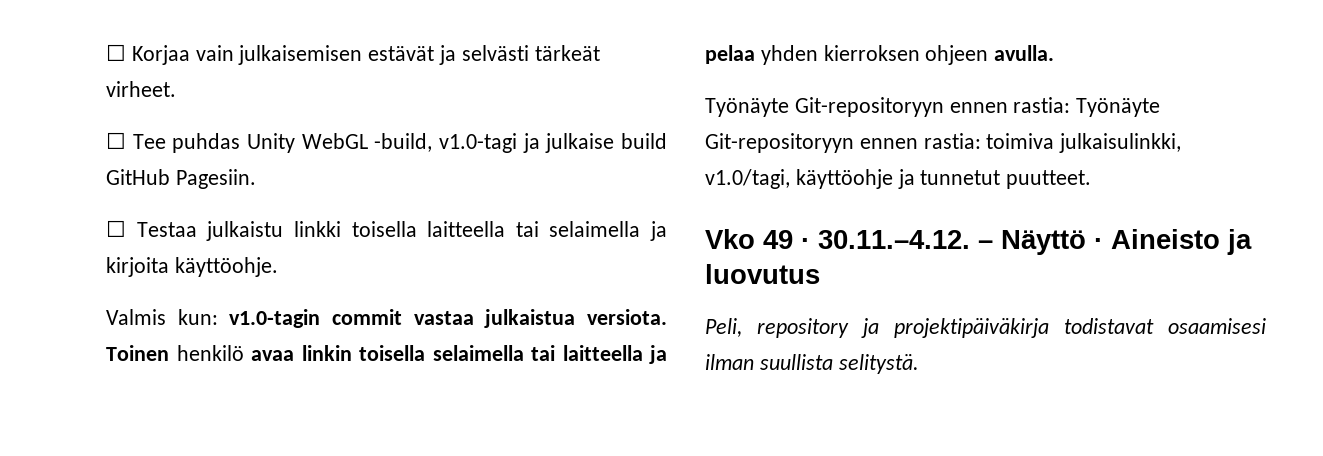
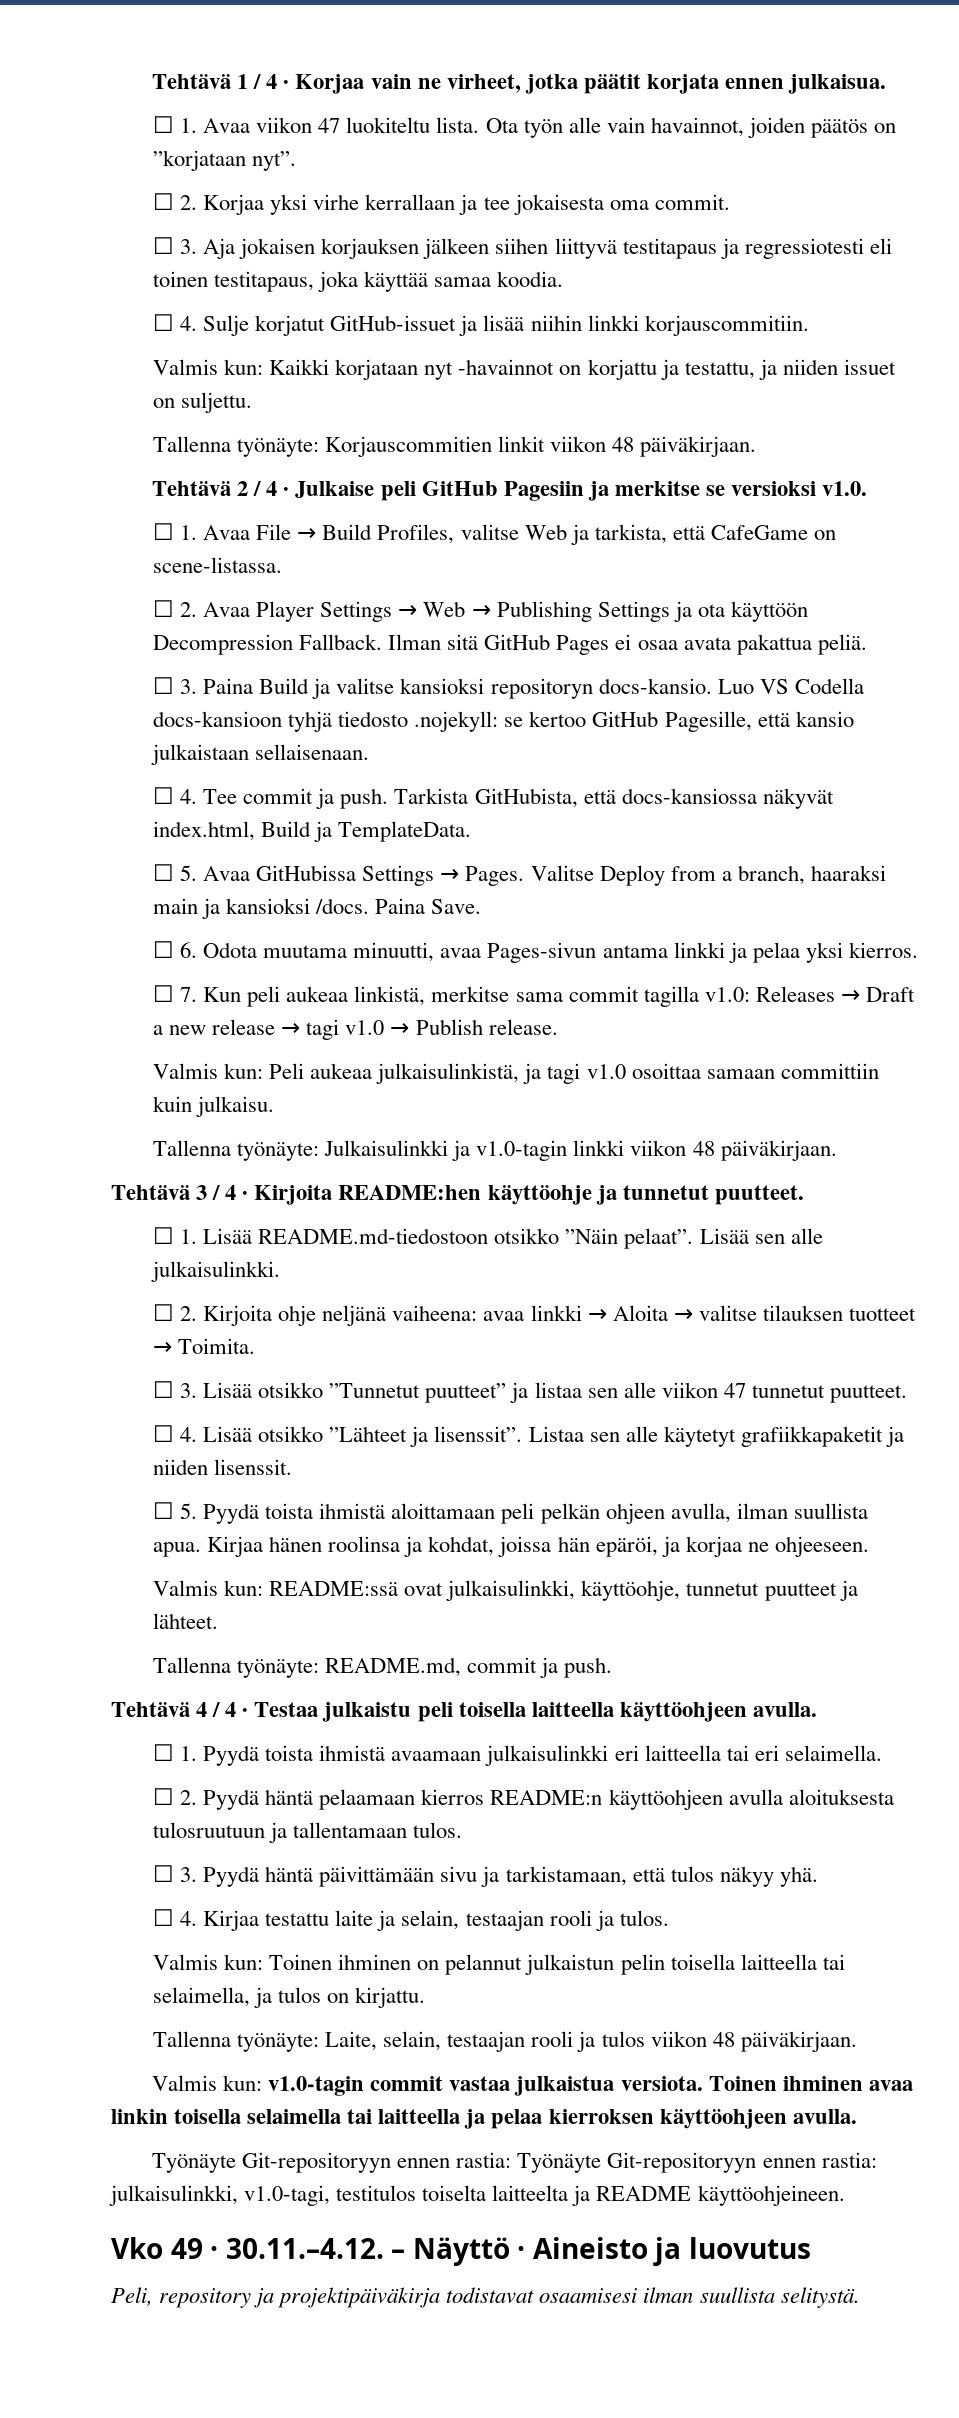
[106,44,600,65] [106,81,176,97] [106,132,667,153] [106,169,256,189] [106,220,667,241] [106,257,278,277] ☐ Korjaa vain julkaisemisen estävät ja selvästi tärkeät virheet. // ☐ Tee puhdas Unity WebGL -build, v1.0-tagi ja julkaise build GitHub Pagesiin. // ☐ Testaa julkaistu linkki toisella laitteella tai selaimella ja kirjoita käyttöohje. -> [152,74,887,94] [153,116,897,138] [153,150,297,171] [153,193,730,215] [153,237,892,259] [153,271,564,292] [153,314,809,336] [153,359,896,380] [153,392,253,413] [153,436,757,457] [152,481,868,501] [153,523,837,545] [153,557,283,573] [153,600,808,622] [153,634,867,655] [153,677,864,699] [153,711,854,732] [151,744,370,765] [153,787,834,809] [153,821,472,842] [153,864,886,886] [153,898,482,919] [153,941,918,963] [153,985,916,1007] [153,1019,558,1040] [153,1063,879,1084] [153,1096,275,1117] [153,1140,837,1161] [111,1185,804,1205] [153,1227,823,1249] [151,1261,281,1282] [153,1304,917,1326] [153,1338,256,1354] [153,1381,908,1403] [153,1425,904,1447] [153,1459,293,1475] [153,1502,868,1524] [153,1536,869,1557] [153,1580,858,1601] [153,1613,219,1629] [153,1657,613,1678] [111,1702,817,1722] [153,1744,882,1766] [153,1788,894,1810] [153,1822,463,1843] [153,1865,818,1887] [153,1909,669,1931] [153,1954,845,1975] [153,1987,426,2008] [153,2031,857,2052] Tehtävä 1 / 4 · Korjaa vain ne virheet, jotka päätit korjata ennen julkaisua. // ☐ 1. Avaa viikon 47 luokiteltu lista. Ota työn alle vain havainnot, joiden päätös on ”korjataan nyt”. // ☐ 2. Korjaa yksi virhe kerrallaan ja tee jokaisesta oma commit. // ☐ 3. Aja jokaisen korjauksen jälkeen siihen liittyvä testitapaus ja regressiotesti eli toinen testitapaus, joka käyttää samaa koodia. // ☐ 4. Sulje korjatut GitHub-issuet ja lisää niihin linkki korjauscommitiin. // Valmis kun: Kaikki korjataan nyt -havainnot on korjattu ja testattu, ja niiden issuet on suljettu. // Tallenna työnäyte: Korjauscommitien linkit viikon 48 päiväkirjaan. // Tehtävä 2 / 4 · Julkaise peli GitHub Pagesiin ja merkitse se versioksi v1.0. // ☐ 1. Avaa File → Build Profiles, valitse Web ja tarkista, että CafeGame on scene-listassa. // ☐ 2. Avaa Player Settings → Web → Publishing Settings ja ota käyttöön Decompression Fallback. Ilman sitä GitHub Pages ei osaa avata pakattua peliä. // ☐ 3. Paina Build ja valitse kansioksi repositoryn docs-kansio. Luo VS Codella docs-kansioon tyhjä tiedosto .nojekyll: se kertoo GitHub Pagesille, että kansio julkaistaan sellaisenaan. // ☐ 4. Tee commit ja push. Tarkista GitHubista, että docs-kansiossa näkyvät index.html, Build ja TemplateData. // ☐ 5. Avaa GitHubissa Settings → Pages. Valitse Deploy from a branch, haaraksi main ja kansioksi /docs. Paina Save. // ☐ 6. Odota muutama minuutti, avaa Pages-sivun antama linkki ja pelaa yksi kierros. // ☐ 7. Kun peli aukeaa linkistä, merkitse sama commit tagilla v1.0: Releases → Draft a new release → tagi v1.0 → Publish release. // Valmis kun: Peli aukeaa julkaisulinkistä, ja tagi v1.0 osoittaa samaan committiin kuin julkaisu. // Tallenna työnäyte: Julkaisulinkki ja v1.0-tagin linkki viikon 48 päiväkirjaan. // Tehtävä 3 / 4 · Kirjoita README:hen käyttöohje ja tunnetut puutteet. // ☐ 1. Lisää README.md-tiedostoon otsikko ”Näin pelaat”. Lisää sen alle julkaisulinkki. // ☐ 2. Kirjoita ohje neljänä vaiheena: avaa linkki → Aloita → valitse tilauksen tuotteet → Toimita. // ☐ 3. Lisää otsikko ”Tunnetut puutteet” ja listaa sen alle viikon 47 tunnetut puutteet. // ☐ 4. Lisää otsikko ”Lähteet ja lisenssit”. Listaa sen alle käytetyt grafiikkapaketit ja niiden lisenssit. // ☐ 5. Pyydä toista ihmistä aloittamaan peli pelkän ohjeen avulla, ilman suullista apua. Kirjaa hänen roolinsa ja kohdat, joissa hän epäröi, ja korjaa ne ohjeeseen. // Valmis kun: README:ssä ovat julkaisulinkki, käyttöohje, tunnetut puutteet ja lähteet. // Tallenna työnäyte: README.md, commit ja push. // Tehtävä 4 / 4 · Testaa julkaistu peli toisella laitteella käyttöohjeen avulla. // ☐ 1. Pyydä toista ihmistä avaamaan julkaisulinkki eri laitteella tai eri selaimella. // ☐ 2. Pyydä häntä pelaamaan kierros README:n käyttöohjeen avulla aloituksesta tulosruutuun ja tallentamaan tulos. // ☐ 3. Pyydä häntä päivittämään sivu ja tarkistamaan, että tulos näkyy yhä. // ☐ 4. Kirjaa testattu laite ja selain, testaajan rooli ja tulos. // Valmis kun: Toinen ihminen on pelannut julkaistun pelin toisella laitteella tai selaimella, ja tulos on kirjattu. // Tallenna työnäyte: Laite, selain, testaajan rooli ja tulos viikon 48 päiväkirjaan.
[176,345,244,361] henkilö -> [782,2076,863,2091] ihminen
[760,45,989,65] yhden kierroksen ohjeen -> [548,2109,787,2129] kierroksen käyttöohjeen
[986,133,1182,153] [705,169,1092,189] toimiva julkaisulinkki, v1.0/tagi, käyttöohje ja tunnetut puutteet. -> [109,2185,845,2206] julkaisulinkki, v1.0-tagi, testitulos toiselta laitteelta ja README käyttöohjeineen.

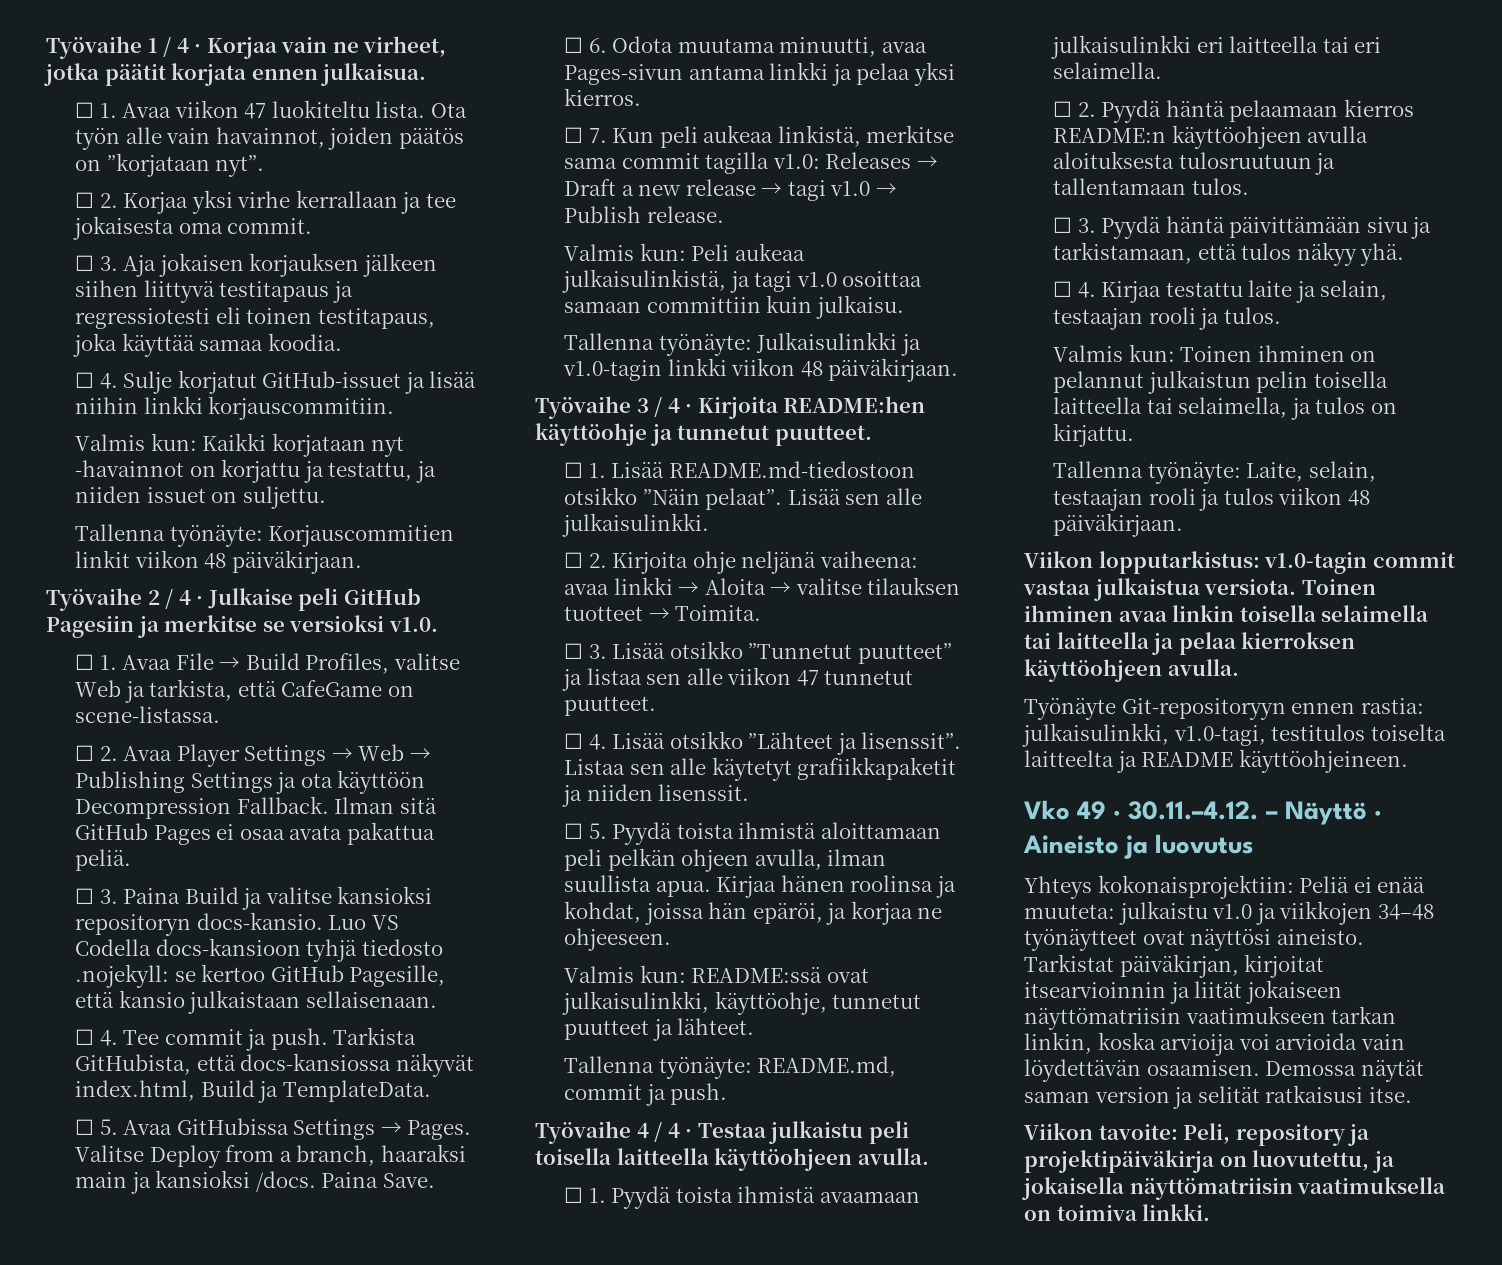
[152,74,232,89] Tehtävä -> [46,36,142,59] Työvaihe
[152,481,232,496] Tehtävä -> [46,588,142,611] Työvaihe
[111,1185,190,1200] Tehtävä -> [535,396,631,419] Työvaihe
[111,1702,190,1717] Tehtävä -> [535,1121,631,1144] Työvaihe
[152,2075,263,2091] Valmis kun: -> [1024,551,1260,574] Viikon lopputarkistus:
[517,2152,877,2173] Työnäyte Git-repositoryyn ennen rastia: -> (1424, 706) none
[111,2287,860,2308] Peli, repository ja projektipäiväkirja todistavat osaamisesi ilman suullista selitystä. -> [1024,875,1426,899] [1024,901,1434,925] [1024,928,1364,951] [1024,954,1325,978] [1024,980,1342,1004] [1024,1006,1397,1030] [1024,1032,1405,1056] [1024,1059,1424,1082] [1024,1085,1412,1109] [1024,1123,1370,1146] [1024,1150,1394,1173] [1022,1177,1446,1200] [1024,1204,1211,1221] Yhteys kokonaisprojektiin: Peliä ei enää muuteta: julkaistu v1.0 ja viikkojen 34–48 työnäytteet ovat näyttösi aineisto. Tarkistat päiväkirjan, kirjoitat itsearvioinnin ja liität jokaiseen näyttömatriisin vaatimukseen tarkan linkin, koska arvioija voi arvioida vain löydettävän osaamisen. Demossa näytät saman version ja selität ratkaisusi itse. // Viikon tavoite: Peli, repository ja projektipäiväkirja on luovutettu, ja jokaisella näyttömatriisin vaatimuksella on toimiva linkki.

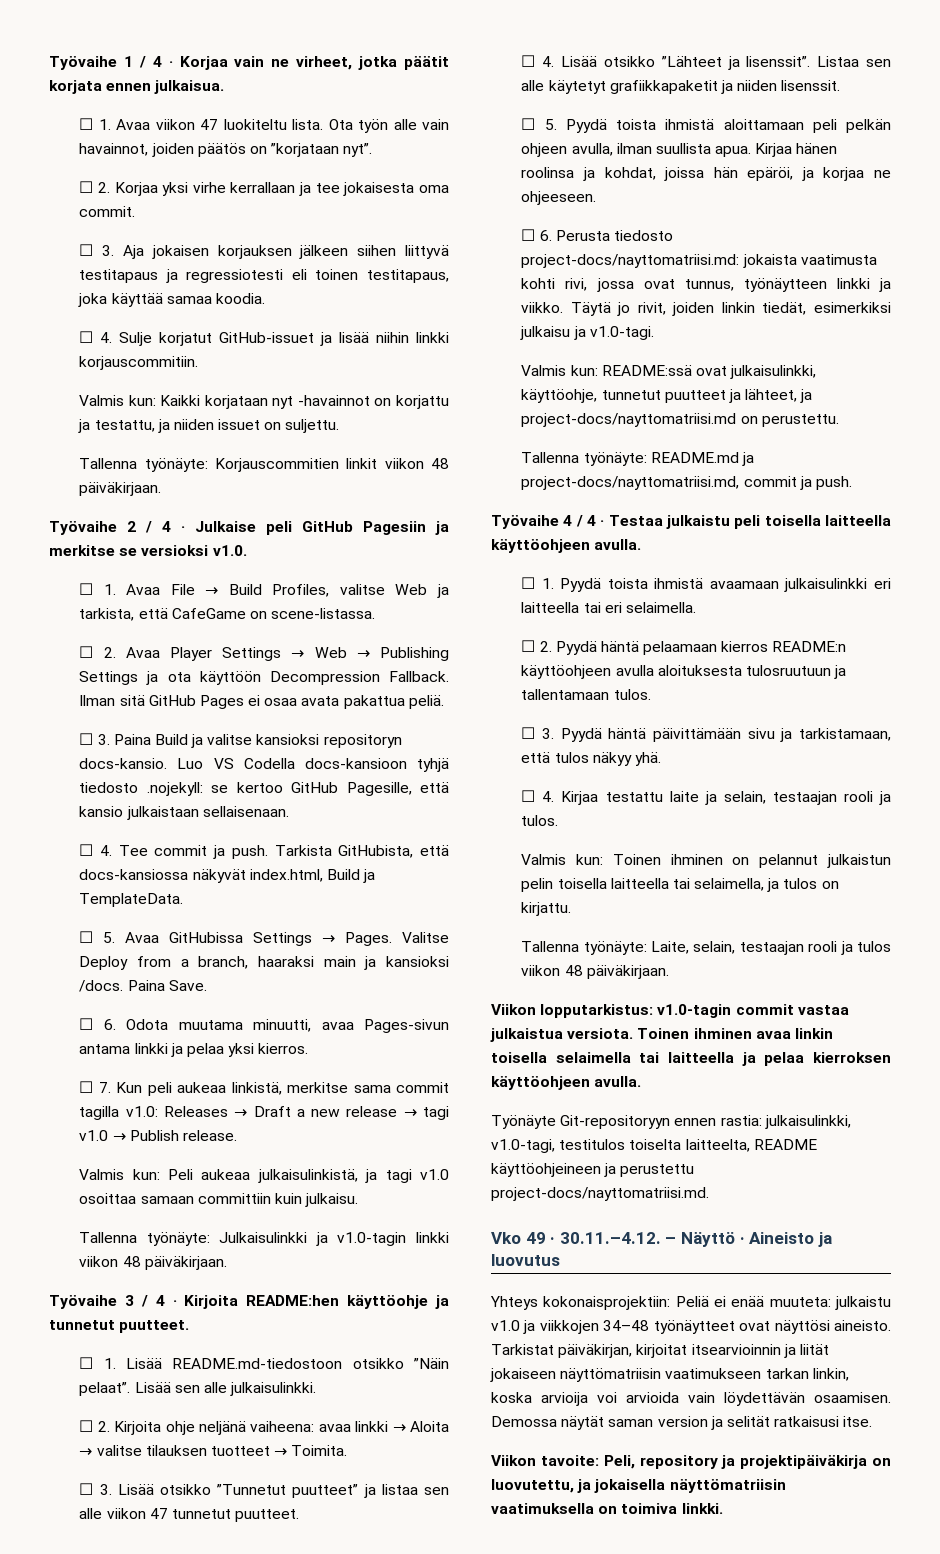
(671, 939) none -> [521,229,673,241] [521,254,877,268] [521,278,891,292] [521,302,891,316] [520,326,654,340] // ☐ 6. Perusta tiedosto project-docs/nayttomatriisi.md: jokaista vaatimusta kohti rivi, jossa ovat tunnus, työnäytteen linkki ja viikko. Täytä jo rivit, joiden linkin tiedät, esimerkiksi julkaisu ja v1.0-tagi.
[677,1018,755,1035] [563,1056,897,1079] lähteet. // Tallenna työnäyte: README.md, -> [745,389,813,403] [521,413,839,427] [521,452,754,466] [521,476,740,490] lähteet, ja project-docs/nayttomatriisi.md on perustettu. // Tallenna työnäyte: README.md ja project-docs/nayttomatriisi.md,
[1024,749,1408,773] laitteelta ja README käyttöohjeineen. -> [685,1139,817,1152] [491,1163,695,1177] [491,1187,709,1201] laitteelta, README käyttöohjeineen ja perustettu project-docs/nayttomatriisi.md.

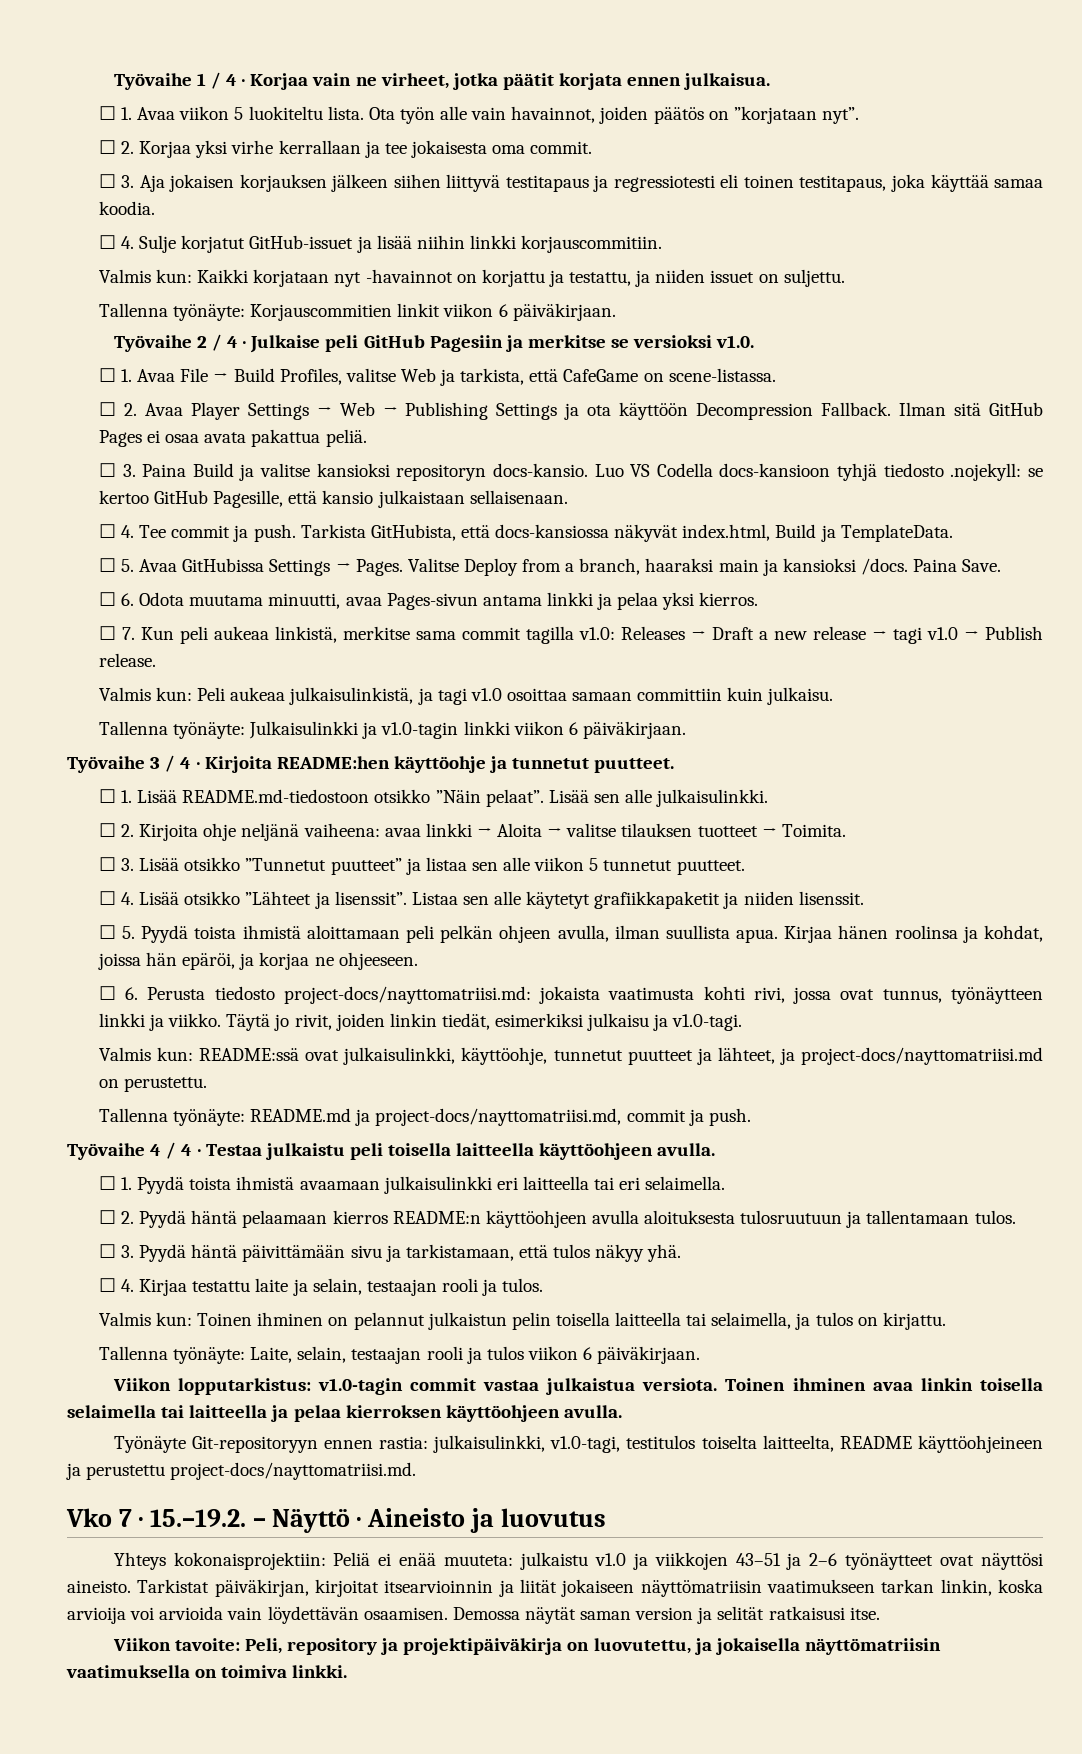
[200,119,219,130] 47 -> [234,107,244,120] 5
[430,458,449,469] 48 -> [498,304,508,317] 6
[122,1256,141,1267] 48 -> [568,722,578,735] 6
[149,1508,168,1519] 47 -> [589,858,599,871] 5
[564,965,583,976] 48 -> [583,1347,593,1360] 6
[525,1232,661,1244] 49 · 30.11.–4.12. -> [118,1509,246,1527] 7 · 15.–19.2.
[603,1320,650,1331] 34–48 -> [735,1553,838,1570] 43–51 ja 2–6

